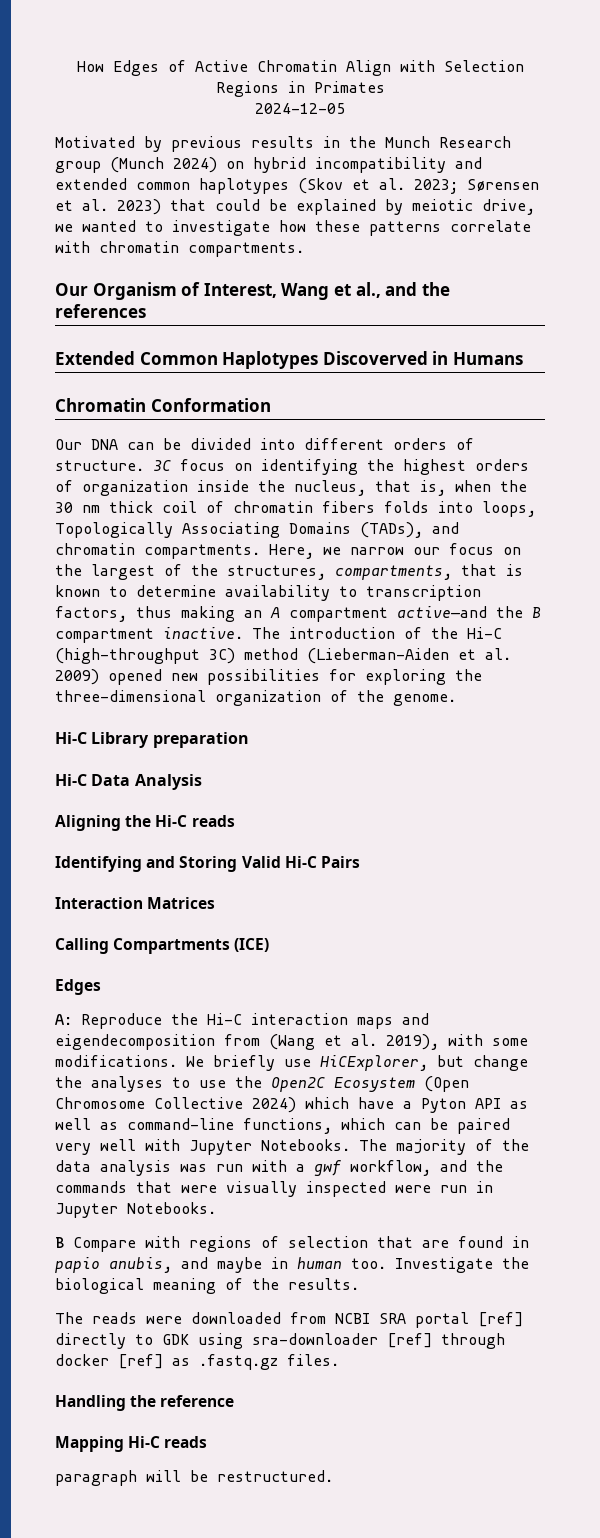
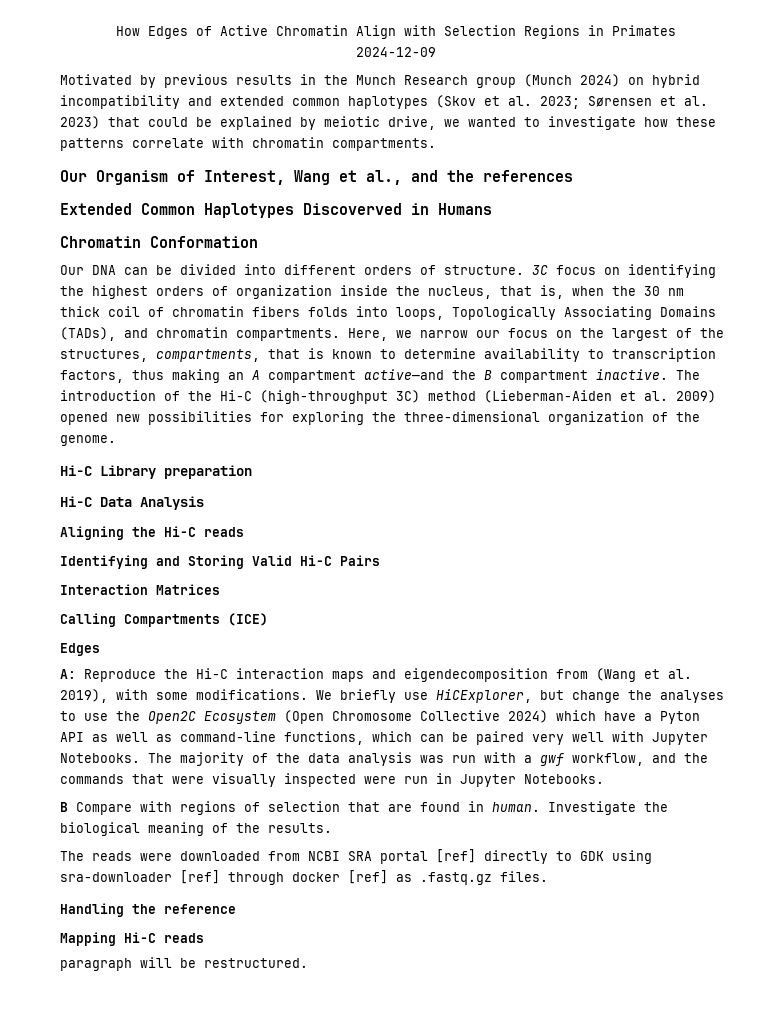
[255,103,345,114] 2024-12-05 -> [355,47,436,57] 2024-12-09
[55,1257,386,1273] papio anubis, and maybe in human too. -> [492,802,540,812] human.

